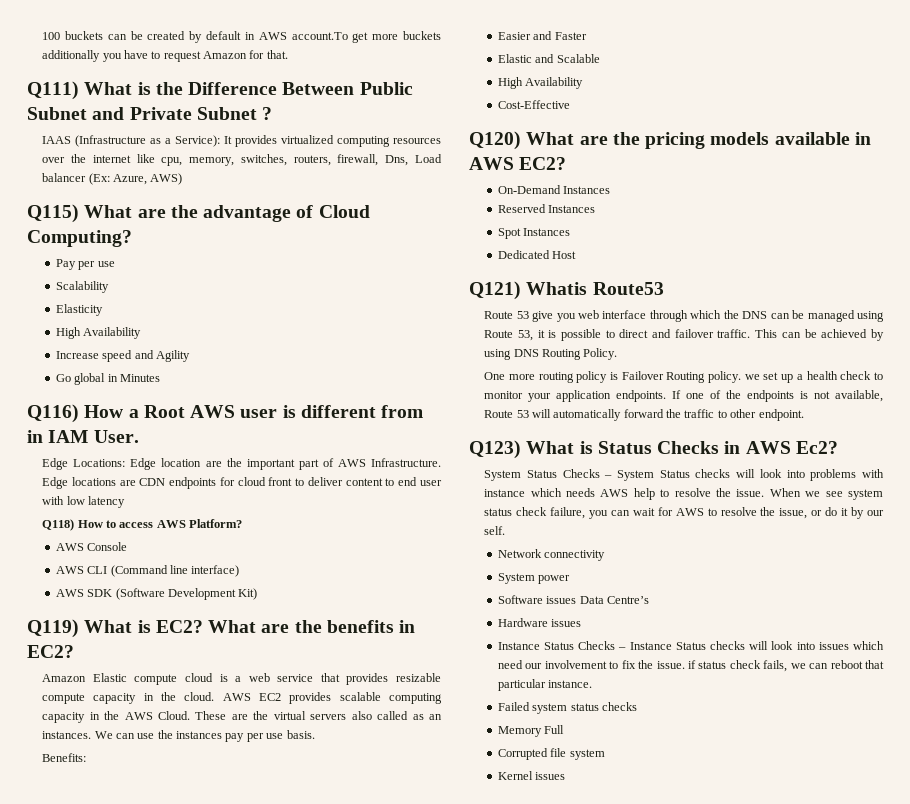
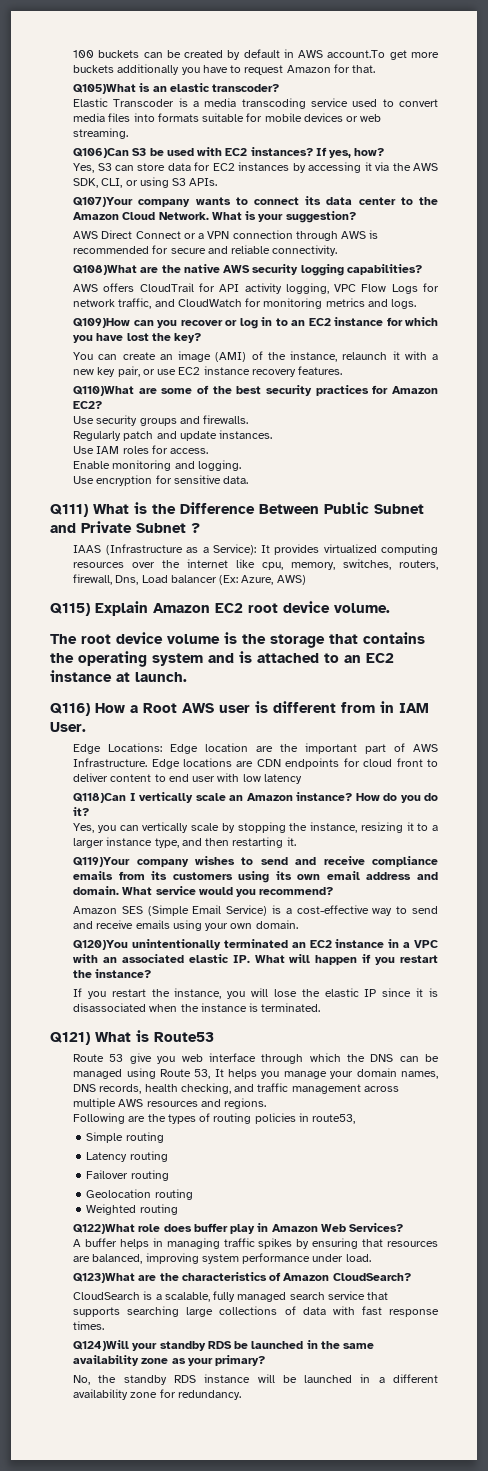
(288, 54) none -> [73,83,280,94] [73,98,438,109] [73,113,382,122] [73,128,129,139] [73,147,385,158] [73,162,438,173] [73,177,218,188] [73,196,438,207] [73,211,356,223] [73,230,379,241] [73,245,338,256] [73,264,422,276] [73,283,439,294] [73,298,417,309] [73,317,438,329] [73,333,202,343] [73,351,438,362] [73,366,343,377] [73,385,438,396] [73,401,103,409] [73,415,249,426] [73,430,273,441] [73,445,209,454] [73,460,241,471] [73,475,249,486] // Q105)What is an elastic transcoder? // Elastic Transcoder is a media transcoding service used to convert media files into formats suitable for mobile devices or web streaming. // Q106)Can S3 be used with EC2 instances? If yes, how? // Yes, S3 can store data for EC2 instances by accessing it via the AWS SDK, CLI, or using S3 APIs. // Q107)Your company wants to connect its data center to the Amazon Cloud Network. What is your suggestion? // AWS Direct Connect or a VPN connection through AWS is recommended for secure and reliable connectivity. // Q108)What are the native AWS security logging capabilities? // AWS offers CloudTrail for API activity logging, VPC Flow Logs for network traffic, and CloudWatch for monitoring metrics and logs. // Q109)How can you recover or log in to an EC2 instance for which you have lost the key? // You can create an image (AMI) of the instance, relaunch it with a new key pair, or use EC2 instance recovery features. // Q110)What are some of the best security practices for Amazon EC2? // Use security groups and firewalls. // Regularly patch and update instances. // Use IAM roles for access. // Enable monitoring and logging. // Use encryption for sensitive data.
[84,205,370,222] [27,230,132,247] [55,259,115,270] [55,281,109,293] [55,304,103,316] [55,327,142,339] [55,350,191,362] [55,373,161,385] What are the advantage of Cloud Computing? // Pay per use // Scalability // Elasticity // High Availability // Increase speed and Agility // Go global in Minutes -> [95,601,390,616] [50,632,425,648] [50,651,394,667] [50,670,187,682] Explain Amazon EC2 root device volume. // The root device volume is the storage that contains the operating system and is attached to an EC2 instance at launch.
[42,519,243,531] [55,542,128,551] [55,565,240,577] [55,588,258,600] [27,619,416,638] [27,645,74,658] [42,673,442,685] [42,692,443,704] [42,711,443,723] [42,730,315,742] [42,753,87,762] [497,31,587,40] [497,54,600,63] [497,77,584,89] [497,100,570,109] [469,131,871,150] [469,157,567,170] [497,185,611,194] [497,204,596,213] [497,228,571,239] [497,250,577,259] [469,281,588,300] Q118) How to access AWS Platform? // AWS Console // AWS CLI (Command line interface) // AWS SDK (Software Development Kit) // Q119) What is EC2? What are the benefits in EC2? // Amazon Elastic compute cloud is a web service that provides resizable compute capacity in the cloud. AWS EC2 provides scalable computing capacity in the AWS Cloud. These are the virtual servers also called as an instances. We can use the instances pay per use basis. // Benefits: // Easier and Faster // Elastic and Scalable // High Availability // Cost-Effective // Q120) What are the pricing models available in AWS EC2? // On-Demand Instances // Reserved Instances // Spot Instances // Dedicated Host // Q121) Whatis -> [73,792,438,803] [73,807,90,816] [73,822,438,833] [73,837,296,848] [73,856,438,867] [73,871,438,883] [73,886,334,897] [73,905,438,916] [73,920,298,931] [73,939,438,950] [73,954,439,965] [73,969,152,978] [73,988,439,999] [73,1003,321,1012] [50,1030,149,1045] Q118)Can I vertically scale an Amazon instance? How do you do it? // Yes, you can vertically scale by stopping the instance, resizing it to a larger instance type, and then restarting it. // Q119)Your company wishes to send and receive compliance emails from its customers using its own email address and domain. What service would you recommend? // Amazon SES (Simple Email Service) is a cost-effective way to send and receive emails using your own domain. // Q120)You unintentionally terminated an EC2 instance in a VPC with an associated elastic IP. What will happen if you restart the instance? // If you restart the instance, you will lose the elastic IP since it is disassociated when the instance is terminated. // Q121) What is
[537,329,884,341] [484,348,618,360] [484,371,883,383] [484,390,883,402] [484,409,804,421] [469,440,838,459] [484,469,885,481] [484,488,883,500] [484,507,885,519] [484,526,506,535] [497,549,606,561] [497,573,571,584] [497,595,650,604] [497,618,582,627] [497,641,884,650] [497,660,884,672] [497,679,593,691] [497,702,638,714] [497,725,565,737] [497,748,605,760] [497,771,566,780] it is possible to direct and failover traffic. This can be achieved by using DNS Routing Policy. // One more routing policy is Failover Routing policy. we set up a health check to monitor your application endpoints. If one of the endpoints is not available, Route 53 will automatically forward the traffic to other endpoint. // Q123) What is Status Checks in AWS Ec2? // System Status Checks – System Status checks will look into problems with instance which needs AWS help to resolve the issue. When we see system status check failure, you can wait for AWS to resolve the issue, or do it by our self. // Network connectivity // System power // Software issues Data Centre’s // Hardware issues // Instance Status Checks – Instance Status checks will look into issues which need our involvement to fix the issue. if status check fails, we can reboot that particular instance. // Failed system status checks // Memory Full // Corrupted file system // Kernel issues -> [214,1068,438,1079] [73,1083,399,1094] [73,1098,267,1109] [73,1113,356,1124] [86,1132,164,1143] [86,1151,168,1162] [86,1170,169,1181] [86,1189,193,1200] [86,1204,178,1215] [73,1223,404,1234] [73,1238,438,1249] [73,1253,371,1264] [73,1272,411,1283] [73,1291,389,1302] [73,1306,439,1317] [73,1321,105,1330] [73,1340,375,1351] [73,1355,266,1366] [73,1374,438,1385] [73,1389,241,1400] It helps you manage your domain names, DNS records, health checking, and traffic management across multiple AWS resources and regions. // Following are the types of routing policies in route53, // Simple routing // Latency routing // Failover routing // Geolocation routing // Weighted routing // Q122)What role does buffer play in Amazon Web Services? // A buffer helps in managing traffic spikes by ensuring that resources are balanced, improving system performance under load. // Q123)What are the characteristics of Amazon CloudSearch? // CloudSearch is a scalable, fully managed search service that supports searching large collections of data with fast response times. // Q124)Will your standby RDS be launched in the same availability zone as your primary? // No, the standby RDS instance will be launched in a different availability zone for redundancy.

